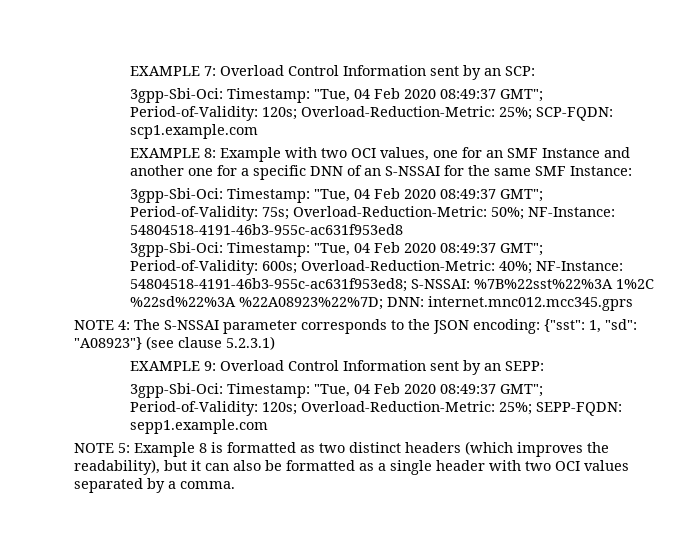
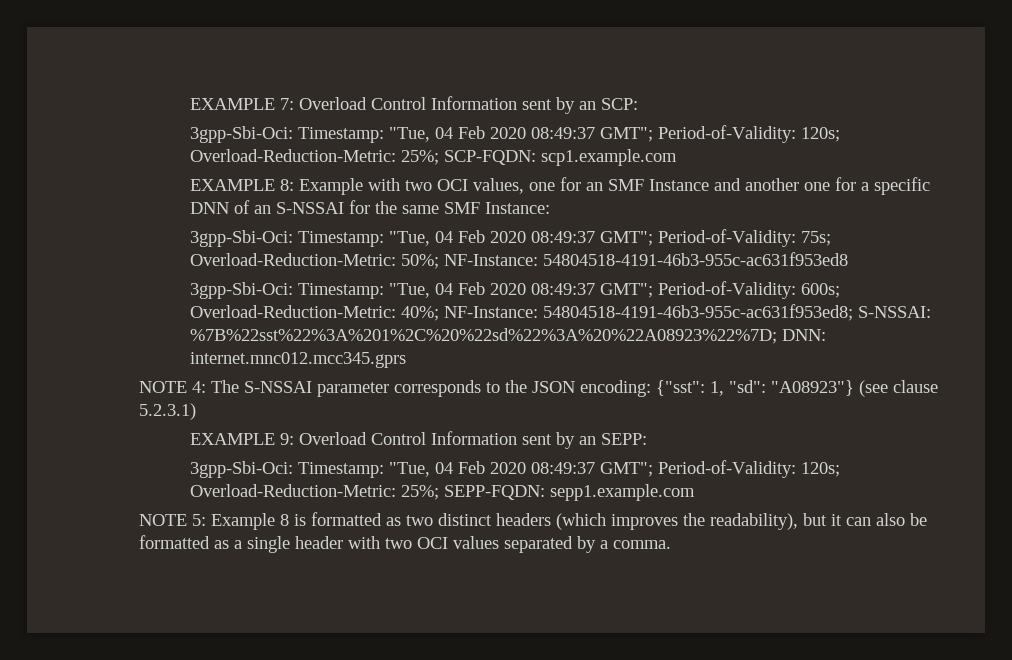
[473,279,654,289] [129,296,383,310] %7B%22sst%22%3A 1%2C %22sd%22%3A %22A08923%22%7D; -> [190,328,778,344] %7B%22sst%22%3A%201%2C%20%22sd%22%3A%20%22A08923%22%7D;

